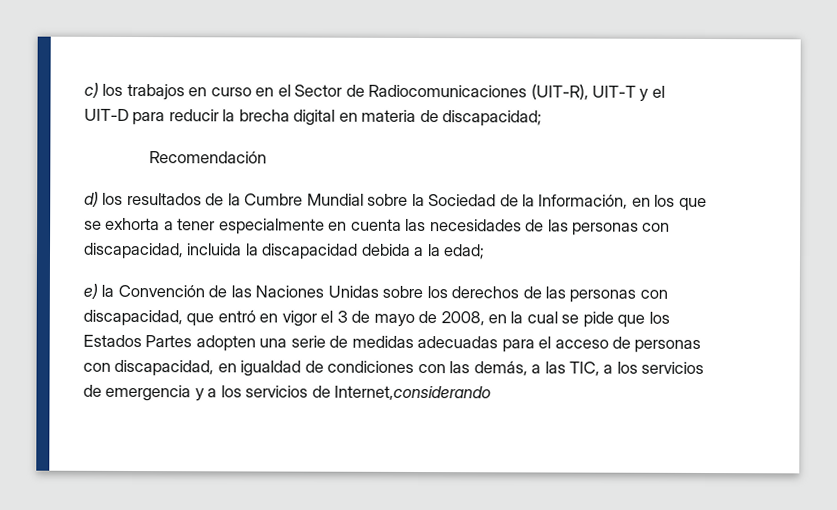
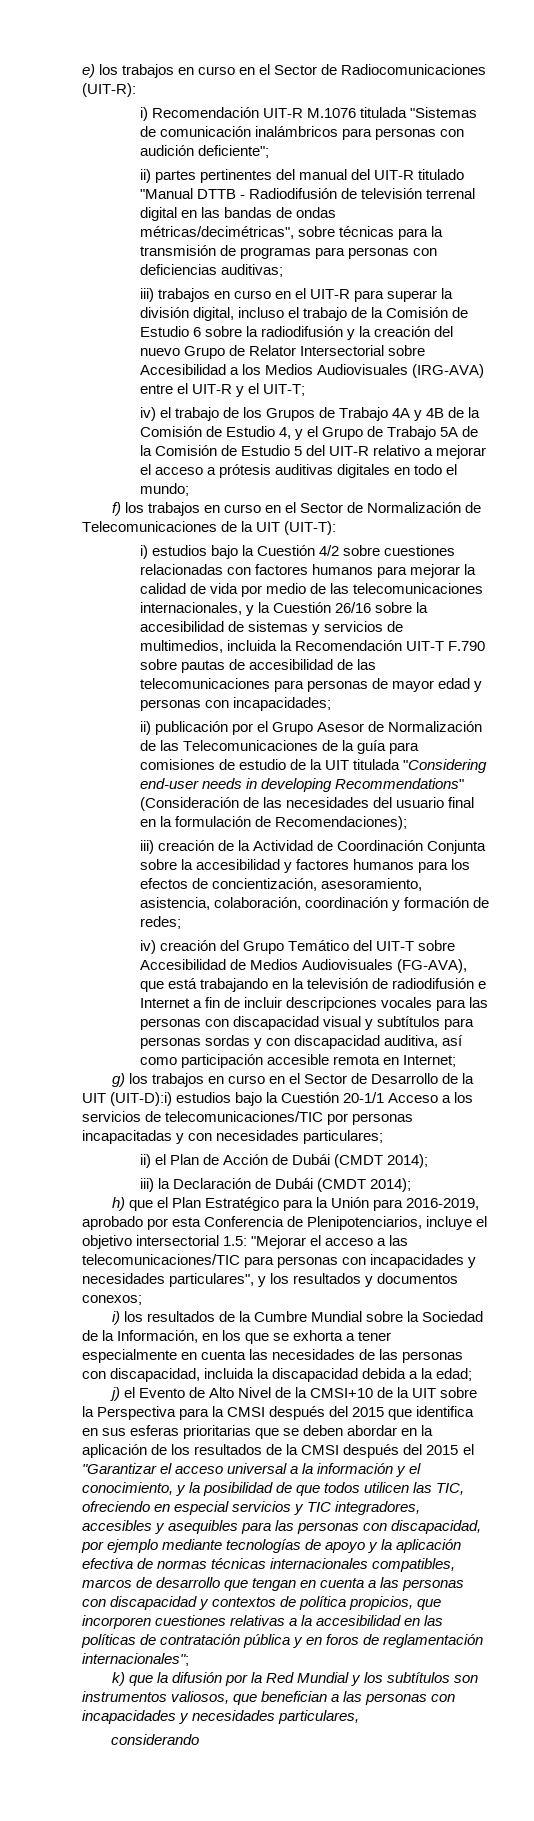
[84,82,99,98] c) -> [82,64,95,78] e)
[530,84,665,102] [84,108,543,127] [148,151,267,164] [84,191,99,207] (UIT-R), UIT-T y el UIT-D para reducir la brecha digital en materia de discapacidad; // Recomendación // d) -> [82,83,136,97] [139,107,477,121] [139,126,464,140] [139,145,269,158] [139,169,465,183] [139,188,475,199] [139,207,336,221] [139,226,443,240] [139,245,437,259] [139,264,283,277] [139,288,454,302] [139,307,469,321] [139,326,454,340] [139,345,425,359] [139,364,484,378] [139,383,305,397] [139,407,481,421] [139,426,479,440] [139,445,487,459] [139,464,458,478] [139,483,189,496] [111,502,482,516] [82,521,337,535] [139,545,456,559] [139,564,476,578] [139,583,484,597] [139,602,428,616] [139,621,403,635] [139,640,485,653] [139,659,376,673] [139,678,482,692] [139,697,331,711] [139,721,483,735] [139,740,419,754] [139,759,488,773] [139,778,464,792] [139,797,474,811] [139,816,407,830] [139,840,487,854] [139,859,471,873] [139,878,422,891] [139,897,489,911] [139,916,181,929] [139,940,456,954] [139,959,467,973] [139,978,487,992] [139,997,489,1011] [139,1016,474,1030] [139,1035,463,1049] [139,1054,456,1068] [111,1073,475,1087] [82,1092,474,1106] [82,1111,414,1125] [82,1130,384,1144] [139,1154,429,1168] [139,1178,411,1192] [111,1197,479,1211] [82,1216,488,1230] [82,1235,409,1249] [82,1254,477,1268] [82,1273,459,1287] [82,1295,142,1305] [111,1311,120,1325] (UIT-R): // i) Recomendación UIT-R M.1076 titulada "Sistemas de comunicación inalámbricos para personas con audición deficiente"; // ii) partes pertinentes del manual del UIT-R titulado "Manual DTTB - Radiodifusión de televisión terrenal digital en las bandas de ondas métricas/decimétricas", sobre técnicas para la transmisión de programas para personas con deficiencias auditivas; // iii) trabajos en curso en el UIT-R para superar la división digital, incluso el trabajo de la Comisión de Estudio 6 sobre la radiodifusión y la creación del nuevo Grupo de Relator Intersectorial sobre Accesibilidad a los Medios Audiovisuales (IRG-AVA) entre el UIT-R y el UIT-T; // iv) el trabajo de los Grupos de Trabajo 4A y 4B de la Comisión de Estudio 4, y el Grupo de Trabajo 5A de la Comisión de Estudio 5 del UIT-R relativo a mejorar el acceso a prótesis auditivas digitales en todo el mundo; // f) los trabajos en curso en el Sector de Normalización de Telecomunicaciones de la UIT (UIT-T): // i) estudios bajo la Cuestión 4/2 sobre cuestiones relacionadas con factores humanos para mejorar la calidad de vida por medio de las telecomunicaciones internacionales, y la Cuestión 26/16 sobre la accesibilidad de sistemas y servicios de multimedios, incluida la Recomendación UIT-T F.790 sobre pautas de accesibilidad de las telecomunicaciones para personas de mayor edad y personas con incapacidades; // ii) publicación por el Grupo Asesor de Normalización de las Telecomunicaciones de la guía para comisiones de estudio de la UIT titulada "Considering end-user needs in developing Recommendations" (Consideración de las necesidades del usuario final en la formulación de Recomendaciones); // iii) creación de la Actividad de Coordinación Conjunta sobre la accesibilidad y factores humanos para los efectos de concientización, asesoramiento, asistencia, colaboración, coordinación y formación de redes; // iv) creación del Grupo Temático del UIT-T sobre Accesibilidad de Medios Audiovisuales (FG-AVA), que está trabajando en la televisión de radiodifusión e Internet a fin de incluir descripciones vocales para las personas con discapacidad visual y subtítulos para personas sordas y con discapacidad auditiva, así como participación accesible remota en Internet; // g) los trabajos en curso en el Sector de Desarrollo de la UIT (UIT-D):i) estudios bajo la Cuestión 20-1/1 Acceso a los servicios de telecomunicaciones/TIC por personas incapacitadas y con necesidades particulares; // ii) el Plan de Acción de Dubái (CMDT 2014); // iii) la Declaración de Dubái (CMDT 2014); // h) que el Plan Estratégico para la Unión para 2016-2019, aprobado por esta Conferencia de Plenipotenciarios, incluye el objetivo intersectorial 1.5: "Mejorar el acceso a las telecomunicaciones/TIC para personas con incapacidades y necesidades particulares", y los resultados y documentos conexos; // i)
[83,283,668,303] [83,309,670,328] [83,334,702,353] [83,359,705,377] [83,384,492,402] e) la Convención de las Naciones Unidas sobre los derechos de las personas con discapacidad, que entró en vigor el 3 de mayo de 2008, en la cual se pide que los Estados Partes adopten una serie de medidas adecuadas para el acceso de personas con discapacidad, en igualdad de condiciones con las demás, a las TIC, a los servicios de emergencia y a los servicios de Internet,considerando -> [109,1387,478,1401] [82,1406,475,1420] [82,1425,434,1439] [82,1444,474,1458] [82,1463,422,1477] [82,1482,465,1496] [82,1501,421,1515] [82,1520,482,1534] [81,1539,462,1553] [82,1558,456,1572] [82,1577,465,1591] [82,1596,442,1610] [82,1615,444,1629] [81,1634,484,1648] [82,1653,189,1666] [111,1672,479,1686] [82,1691,456,1705] [82,1710,360,1724] [110,1734,199,1745] j) el Evento de Alto Nivel de la CMSI+10 de la UIT sobre la Perspectiva para la CMSI después del 2015 que identifica en sus esferas prioritarias que se deben abordar en la aplicación de los resultados de la CMSI después del 2015 el "Garantizar el acceso universal a la información y el conocimiento, y la posibilidad de que todos utilicen las TIC, ofreciendo en especial servicios y TIC integradores, accesibles y asequibles para las personas con discapacidad, por ejemplo mediante tecnologías de apoyo y la aplicación efectiva de normas técnicas internacionales compatibles, marcos de desarrollo que tengan en cuenta a las personas con discapacidad y contextos de política propicios, que incorporen cuestiones relativas a la accesibilidad en las políticas de contratación pública y en foros de reglamentación internacionales"; // k) que la difusión por la Red Mundial y los subtítulos son instrumentos valiosos, que benefician a las personas con incapacidades y necesidades particulares, // considerando

